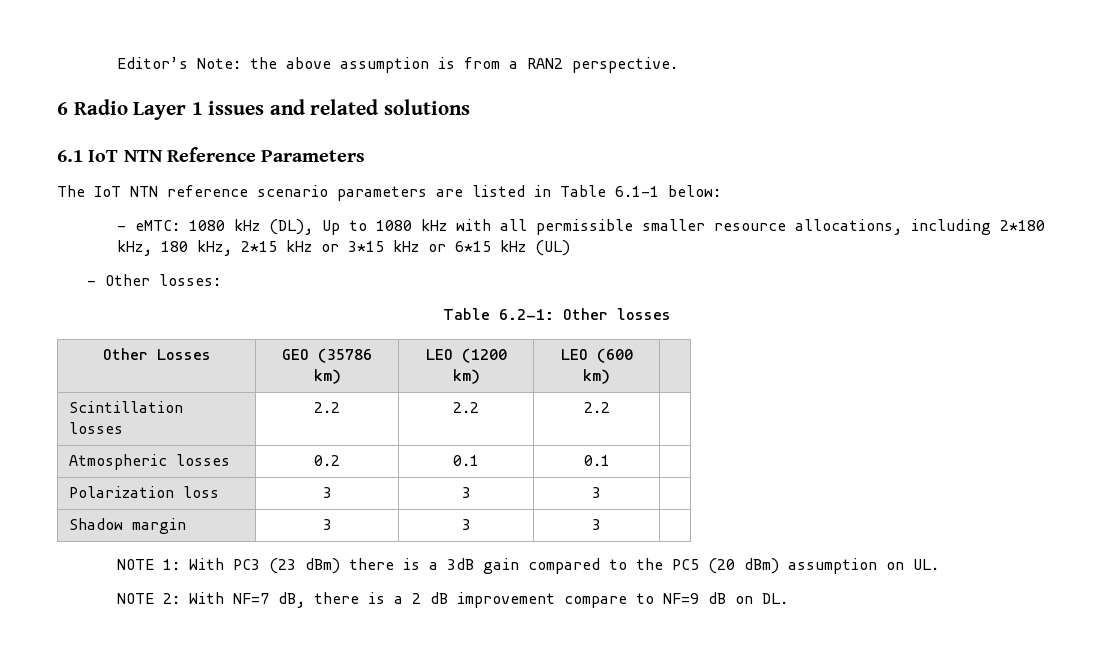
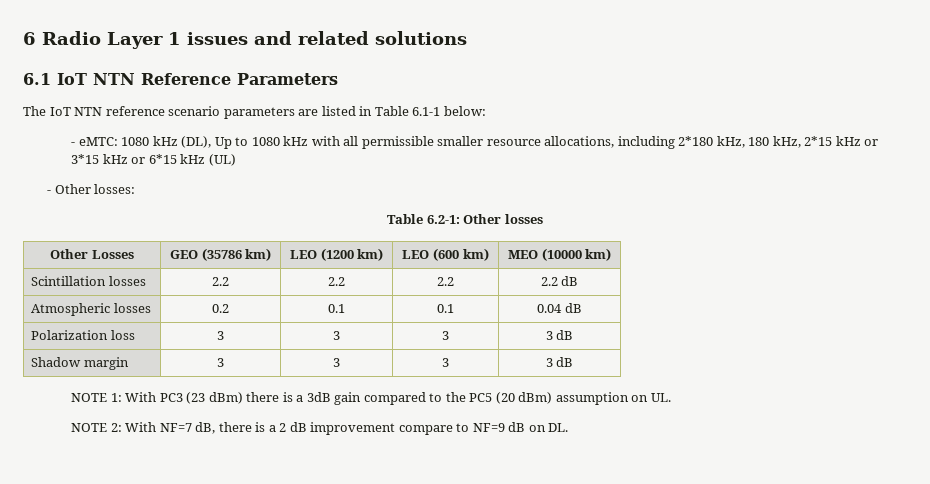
[116,57,678,73] Editor’s Note: the above assumption is from a RAN2 perspective. // -> (23, 38) none
(610, 376) none -> [507,248,612,261] MEO (10000 km)
(610, 407) none -> [540,276,579,286] 2.2 dB
(610, 460) none -> [537,303,582,313] 0.04 dB
(601, 492) none -> [545,330,574,340] 3 dB
(601, 524) none -> [545,357,574,367] 3 dB

